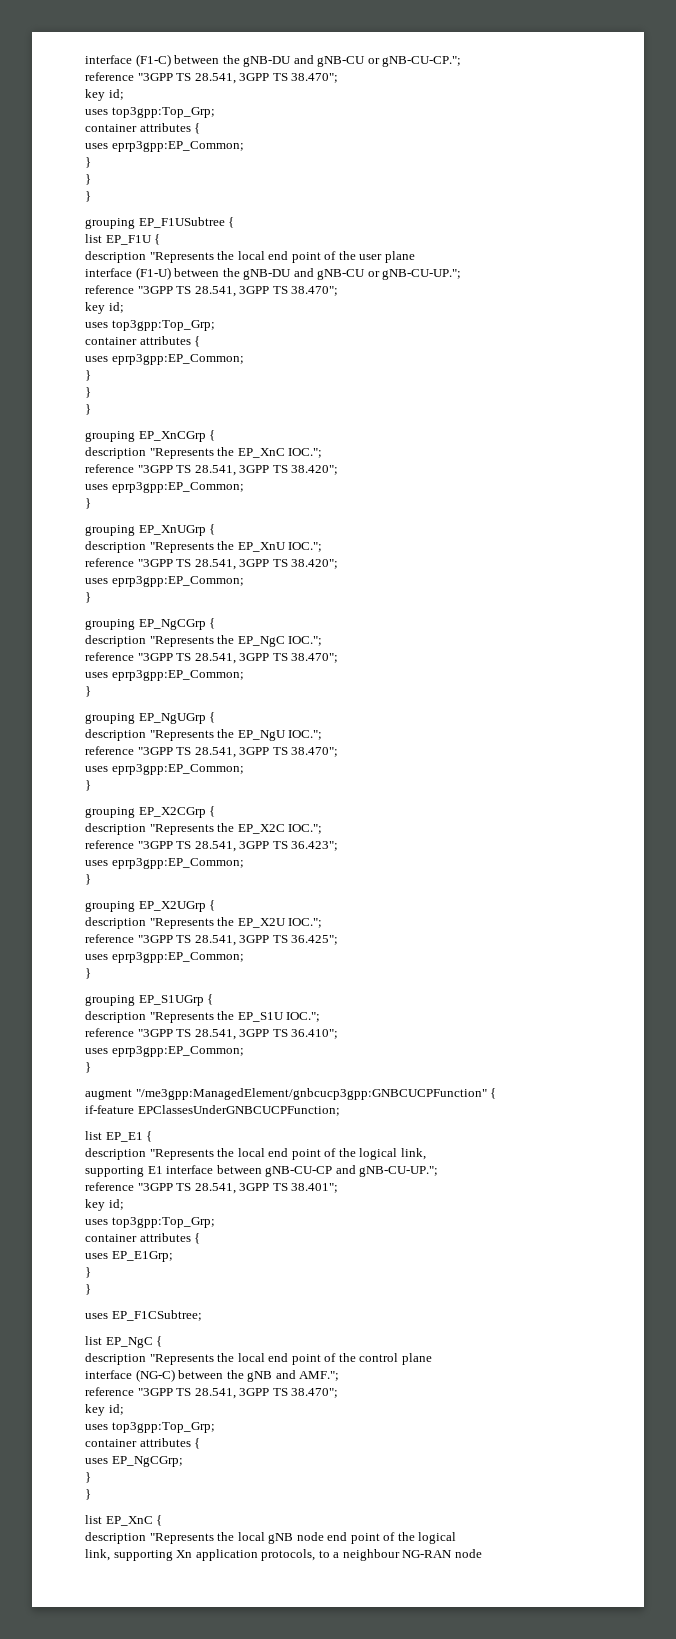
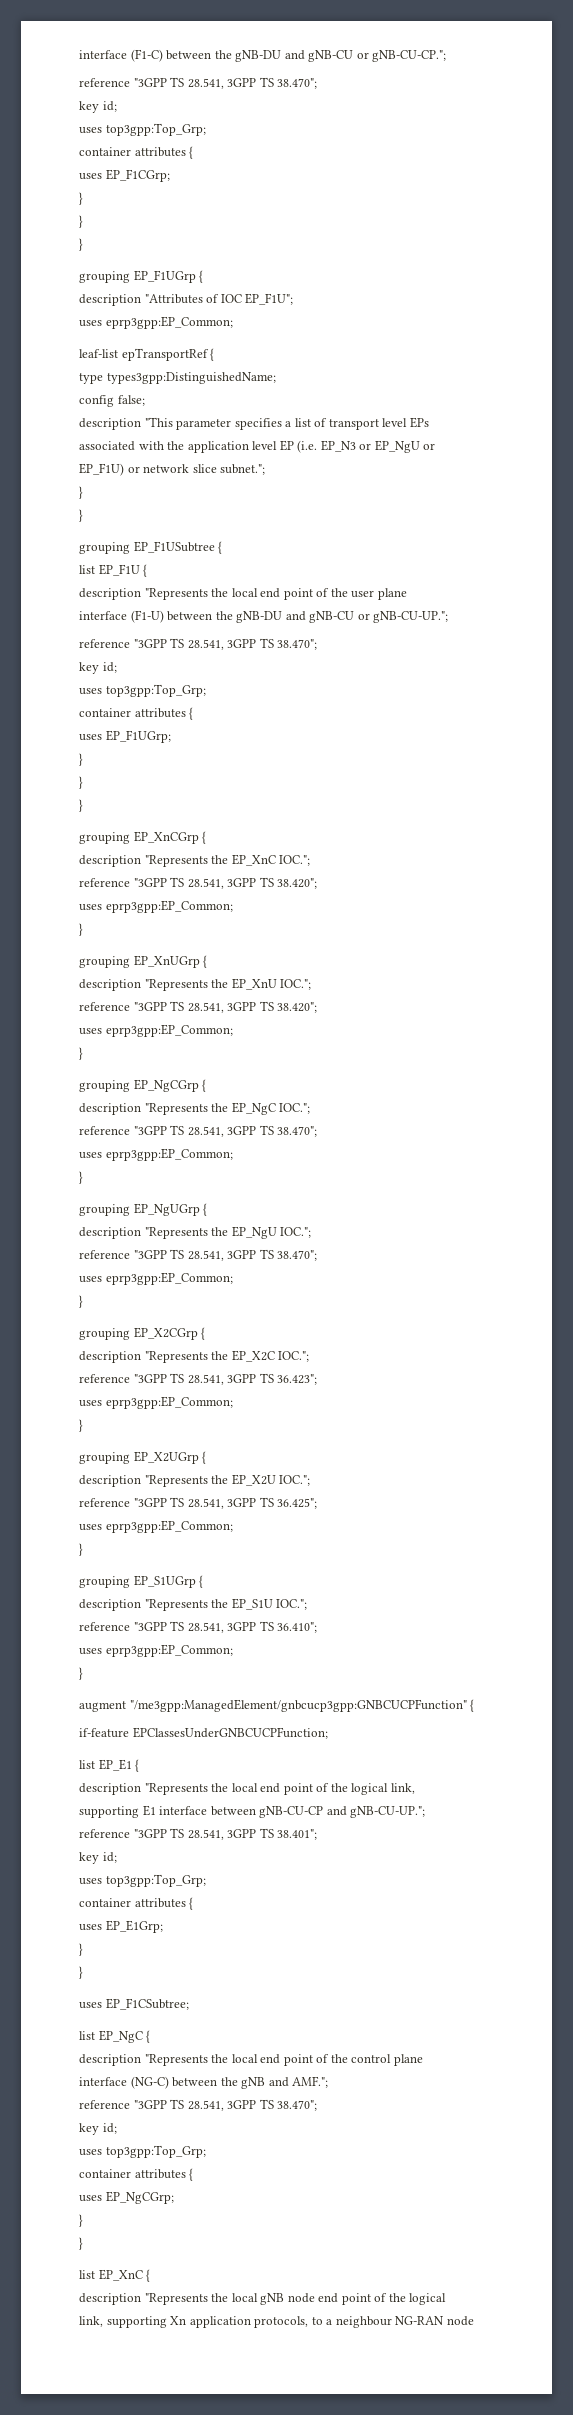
[111,141,244,152] [85,157,91,168] eprp3gpp:EP_Common; // } -> [105,169,170,182] [79,192,83,205] [79,215,83,228] [79,238,83,251] [79,270,204,283] [79,293,294,306] [79,316,233,329] [79,348,215,361] [79,372,276,384] [79,395,145,407] [79,417,429,430] [79,440,436,453] [79,463,266,476] EP_F1CGrp; // } // } // } // grouping EP_F1UGrp { // description "Attributes of IOC EP_F1U"; // uses eprp3gpp:EP_Common; // leaf-list epTransportRef { // type types3gpp:DistinguishedName; // config false; // description "This parameter specifies a list of transport level EPs // associated with the application level EP (i.e. EP_N3 or EP_NgU or // EP_F1U) or network slice subnet.";
[111,354,244,365] eprp3gpp:EP_Common; -> [105,730,171,743] EP_F1UGrp;

